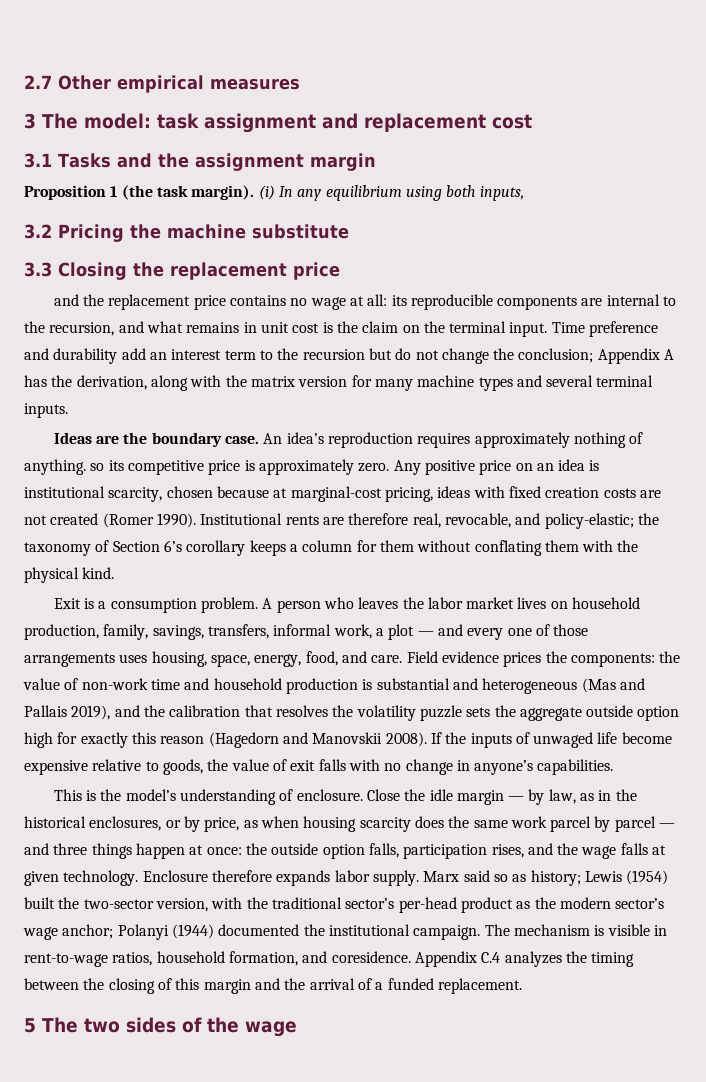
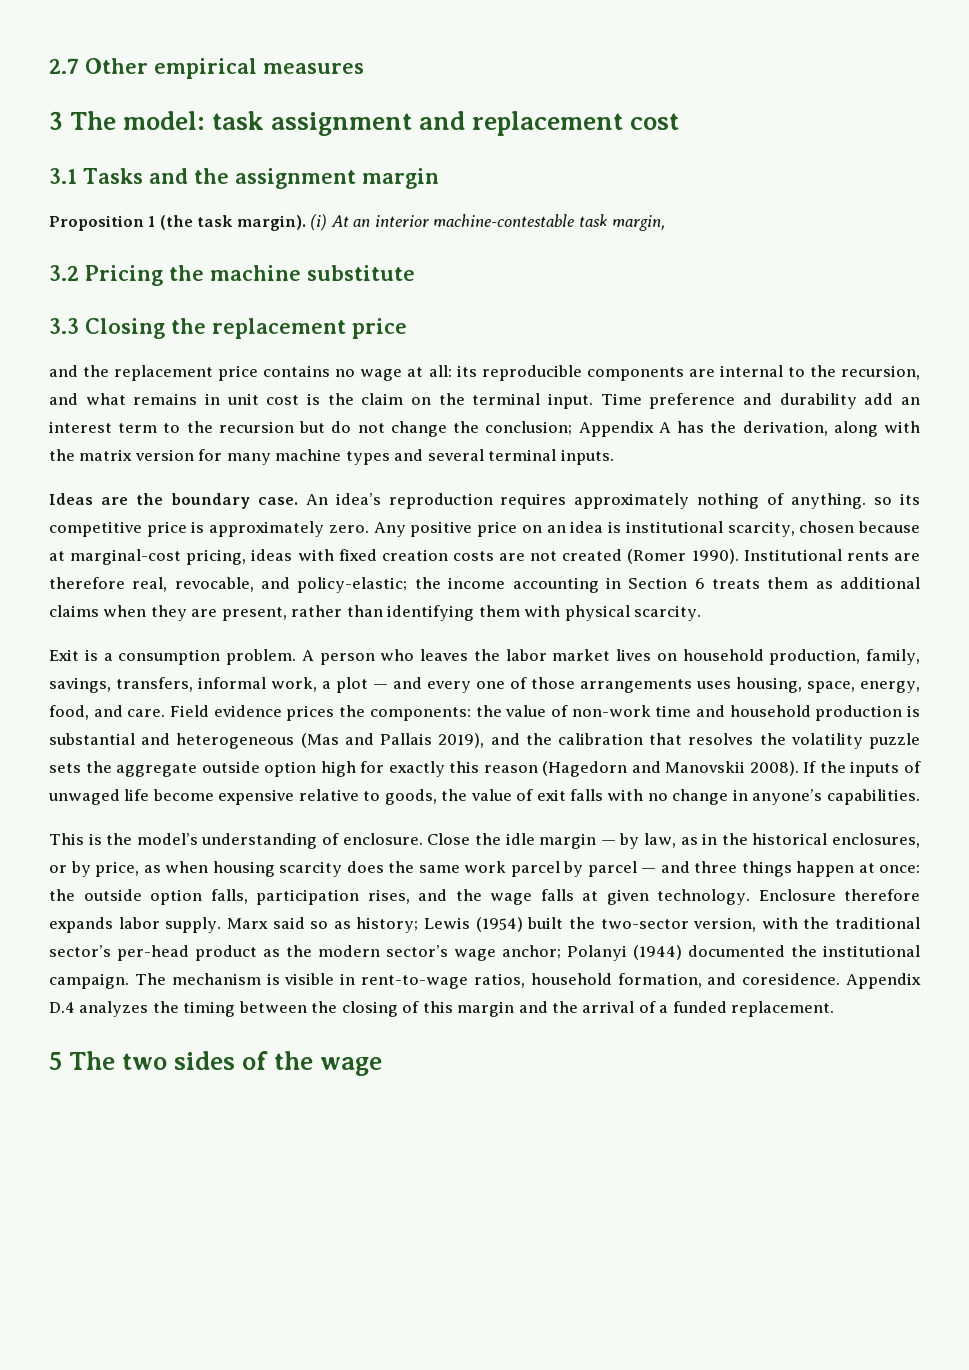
[278,185,524,201] In any equilibrium using both inputs, -> [330,214,666,231] At an interior machine-contestable task margin,
[24,540,639,556] [24,567,115,583] taxonomy of Section 6’s corollary keeps a column for them without conflating them with the physical kind. -> [448,577,921,593] [49,605,702,621] income accounting in Section 6 treats them as additional claims when they are present, rather than identifying them with physical scarcity.
[481,952,501,963] C.4 -> [49,1002,75,1013] D.4

